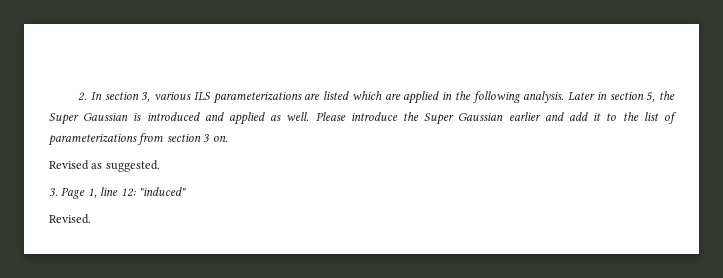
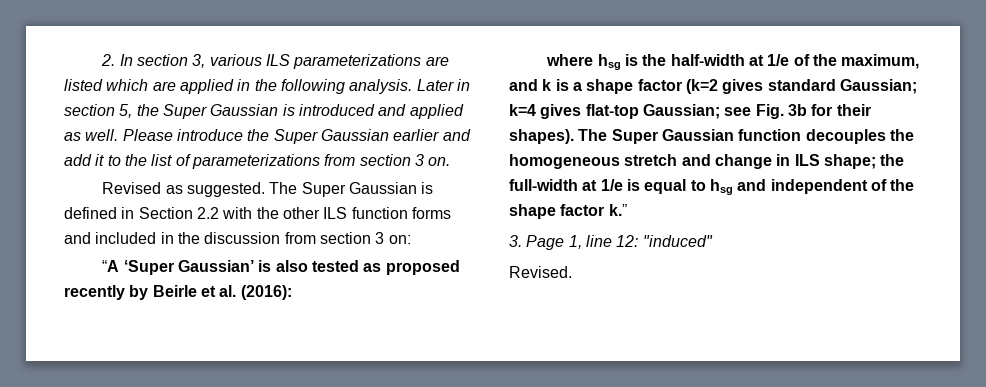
(160, 166) none -> [269,182,434,197] [64,207,451,219] [64,232,411,244] [102,260,460,275] [64,285,292,300] [546,54,920,70] [509,79,917,94] [509,104,871,119] [509,129,914,144] [509,154,905,169] [509,179,915,195] [509,204,627,219] The Super Gaussian is defined in Section 2.2 with the other ILS function forms and included in the discussion from section 3 on: // “A ‘Super Gaussian’ is also tested as proposed recently by Beirle et al. (2016): // where hsg is the half-width at 1/e of the maximum, and k is a shape factor (k=2 gives standard Gaussian; k=4 gives flat-top Gaussian; see Fig. 3b for their shapes). The Super Gaussian function decouples the homogeneous stretch and change in ILS shape; the full-width at 1/e is equal to hsg and independent of the shape factor k.”

